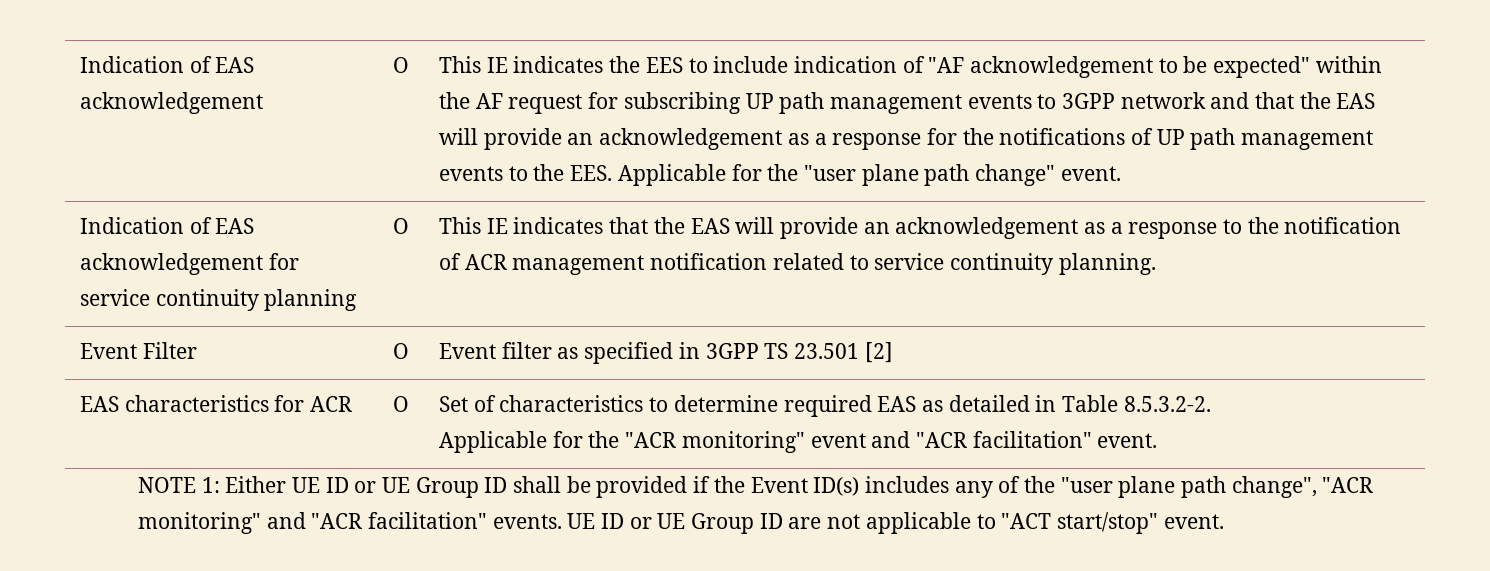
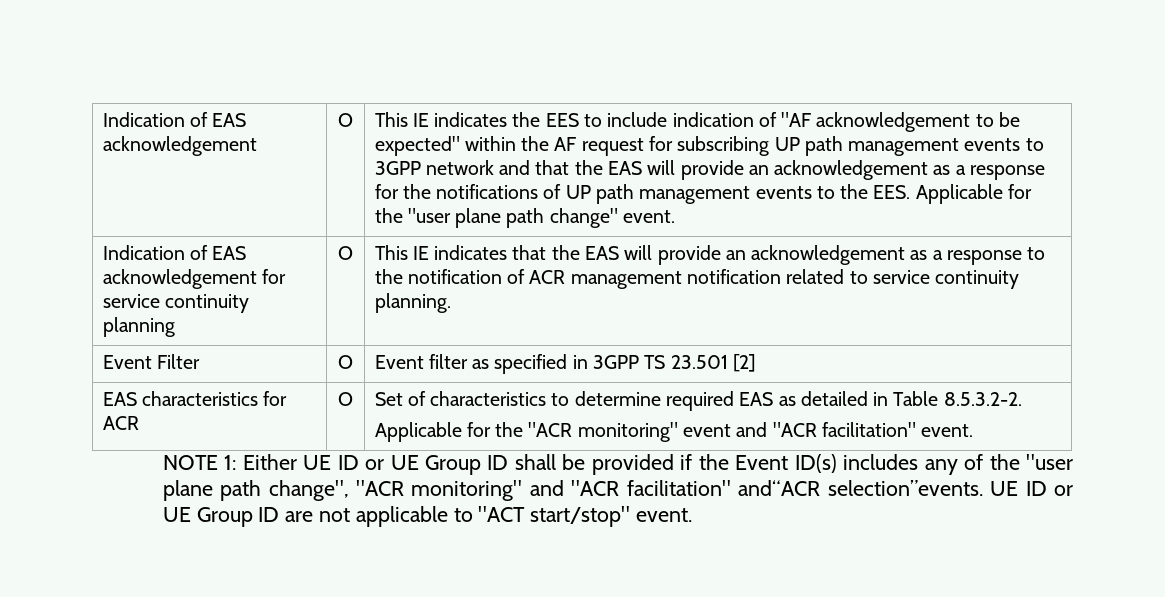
[492,514,562,529] events. -> [738,480,983,496] and“ACR selection”events.

